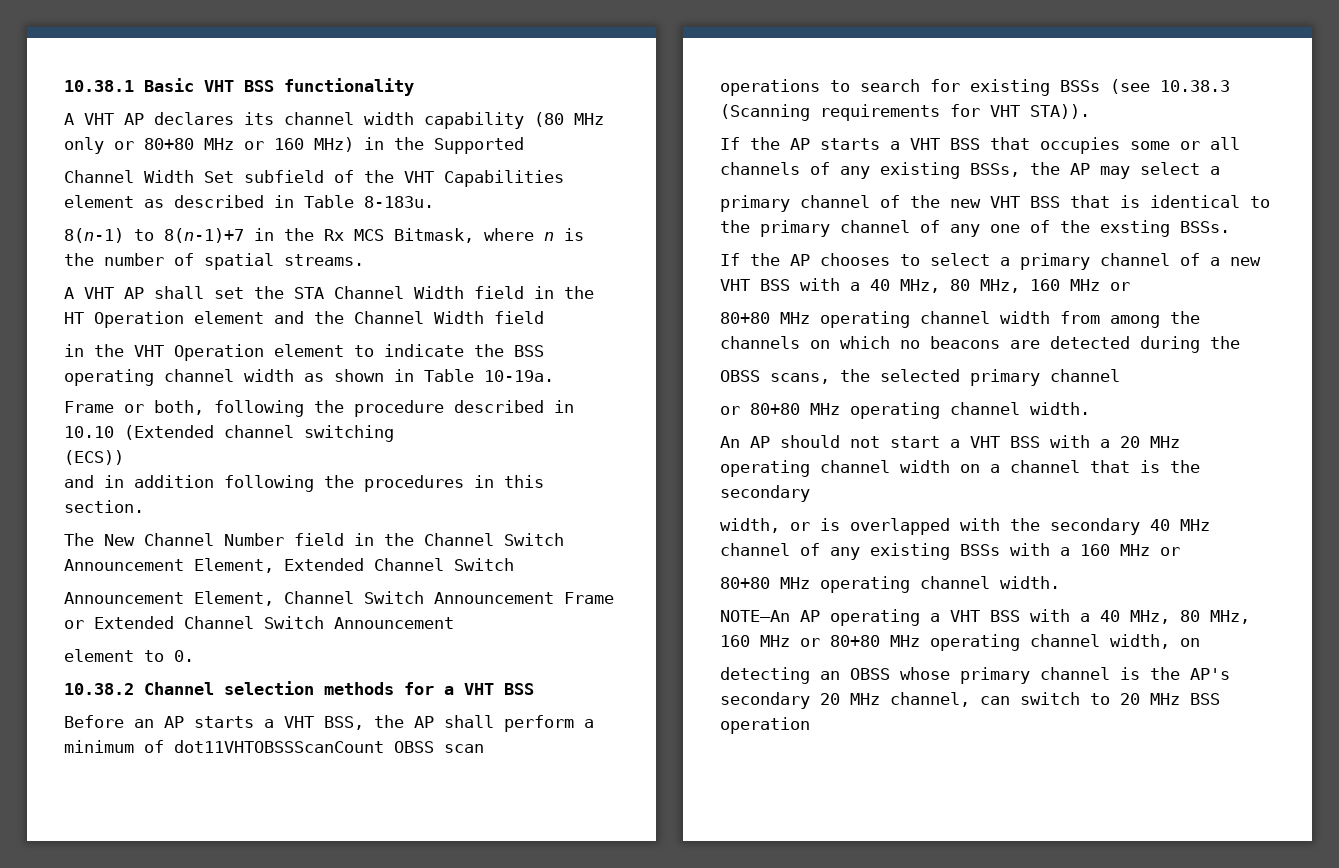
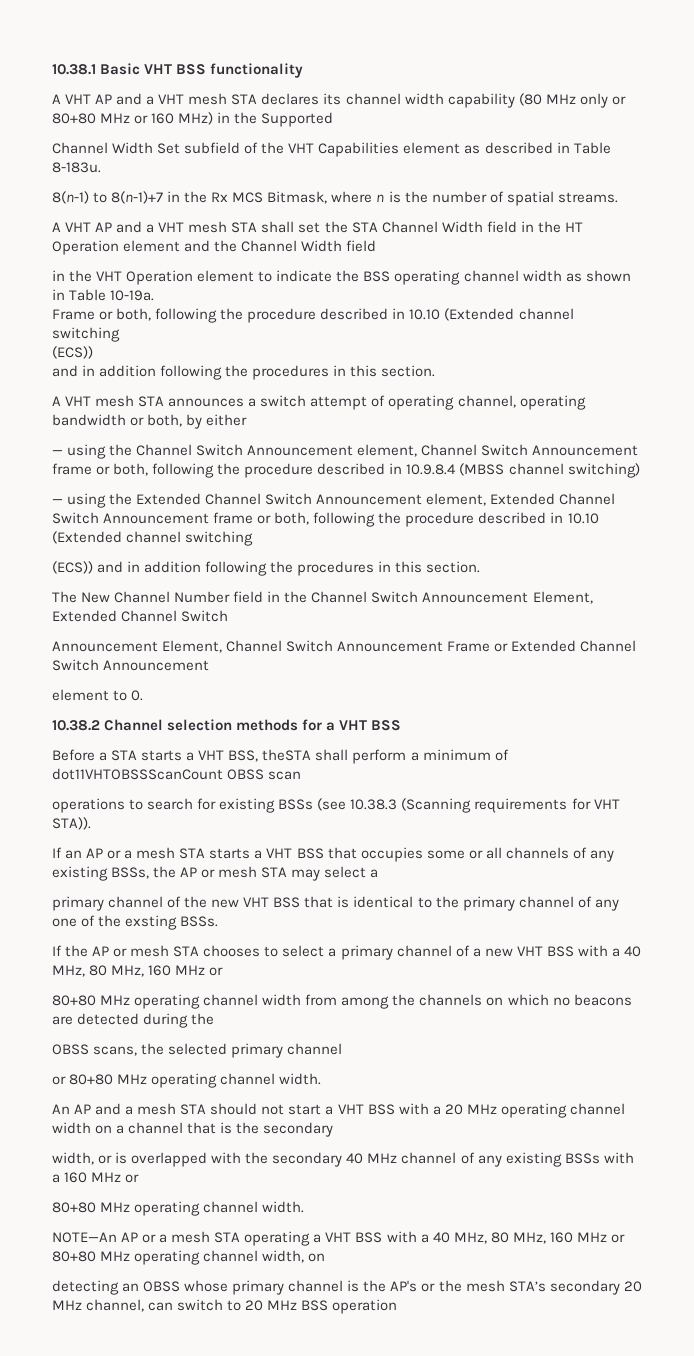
(144, 119) none -> [116,93,258,105] and a VHT mesh STA
(144, 293) none -> [116,221,258,233] and a VHT mesh STA
(144, 506) none -> [52,395,586,410] [52,414,248,429] [52,444,639,459] [52,463,640,478] [52,493,616,508] [52,512,599,527] [52,531,254,546] [52,561,481,576] // A VHT mesh STA announces a switch attempt of operating channel, operating bandwidth or both, by either // — using the Channel Switch Announcement element, Channel Switch Announcement frame or both, following the procedure described in 10.9.8.4 (MBSS channel switching) // — using the Extended Channel Switch Announcement element, Extended Channel Switch Announcement frame or both, following the procedure described in 10.10 (Extended channel switching // (ECS)) and in addition following the procedures in this section.
[134,716,184,728] an AP -> [99,750,138,761] a STA
[374,715,434,728] the AP -> [262,749,312,761] theSTA
[750,137,810,150] the AP -> [65,847,206,859] an AP or a mesh STA
(1090, 169) none -> [201,866,288,878] or mesh STA
(810, 260) none -> [113,945,200,957] or mesh STA
(770, 442) none -> [95,1103,207,1115] and a mesh STA
(820, 616) none -> [142,1231,241,1243] or a mesh STA
(1230, 674) none -> [421,1280,546,1292] or the mesh STA’s

